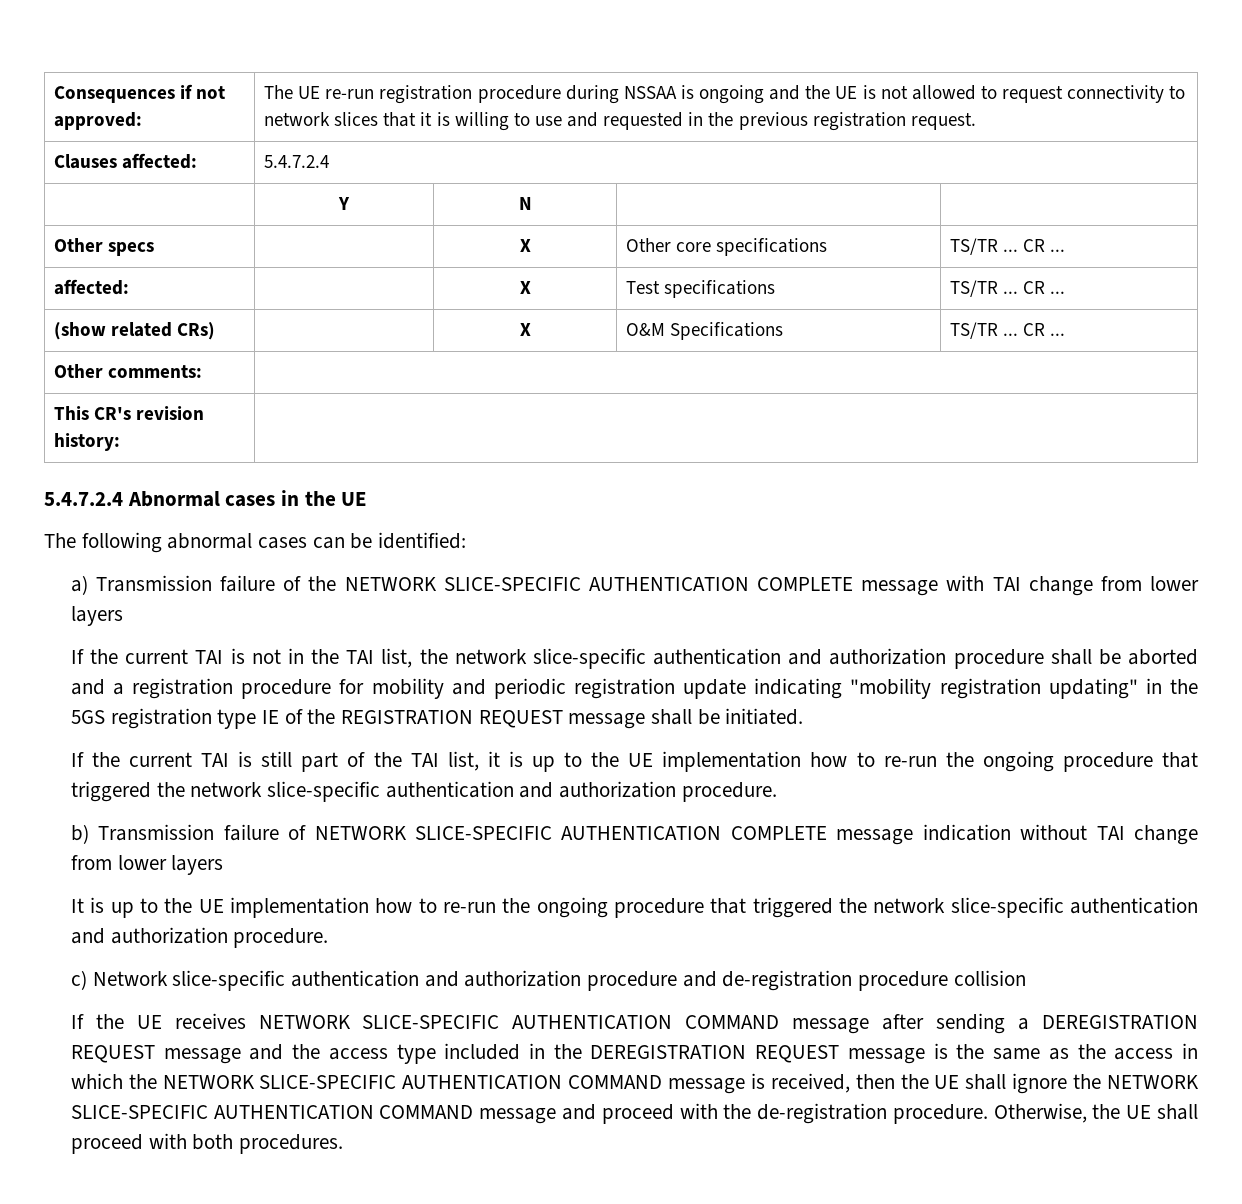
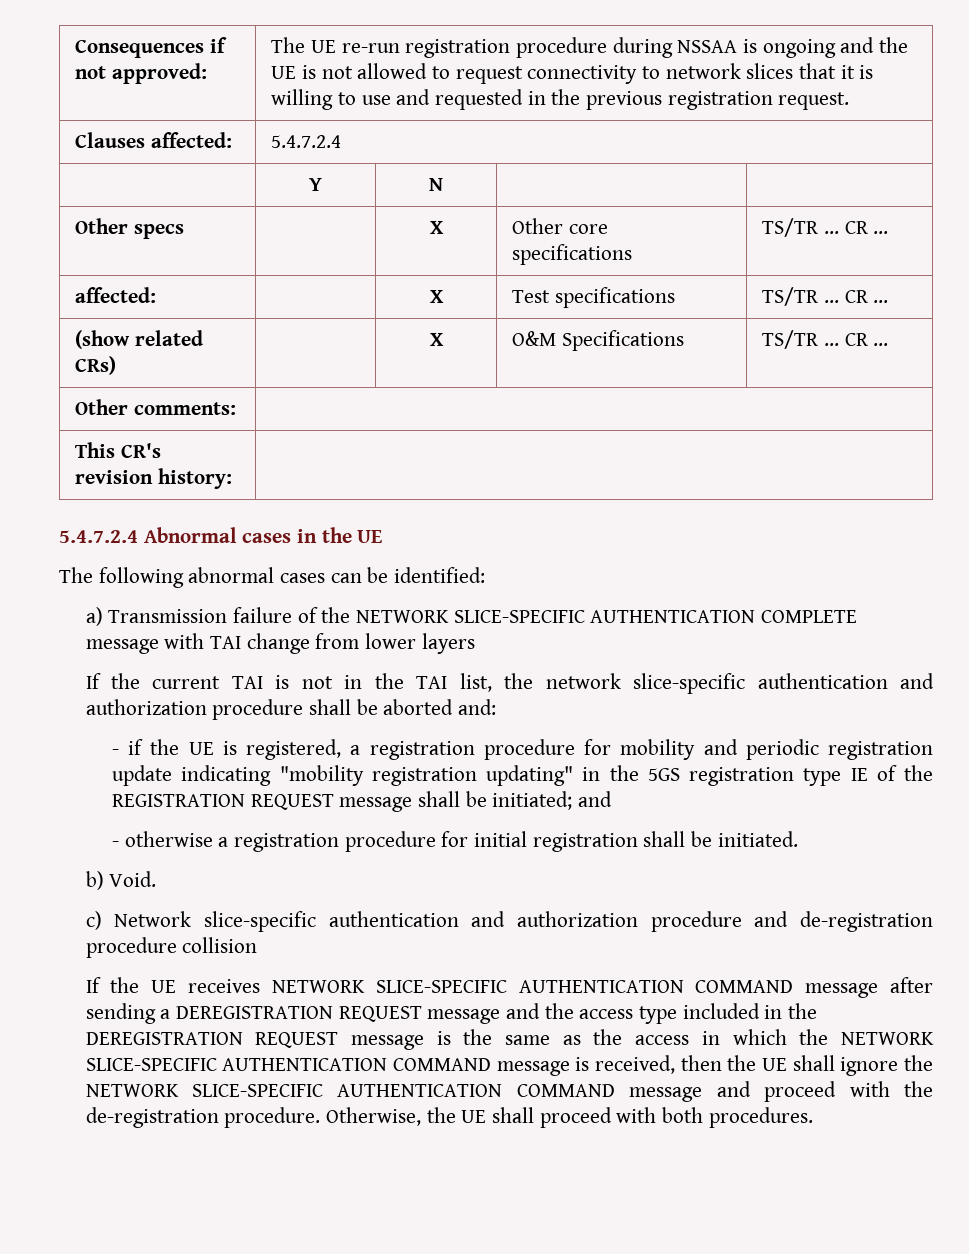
[70,679,105,695] and -> [457,699,496,715] [112,739,342,760] and: // - if the UE is registered,
[725,708,804,725] [70,751,1198,772] [70,781,777,802] [70,824,1198,845] [70,855,224,875] [70,897,1199,918] [70,927,329,948] initiated. // If the current TAI is still part of the TAI list, it is up to the UE implementation how to re-run the ongoing procedure that triggered the network slice-specific authentication and authorization procedure. // b) Transmission failure of NETWORK SLICE-SPECIFIC AUTHENTICATION COMPLETE message indication without TAI change from lower layers // It is up to the UE implementation how to re-run the ongoing procedure that triggered the network slice-specific authentication and authorization procedure. -> [492,791,613,810] [112,831,798,852] [85,871,157,890] initiated; and // - otherwise a registration procedure for initial registration shall be initiated. // b) Void.

